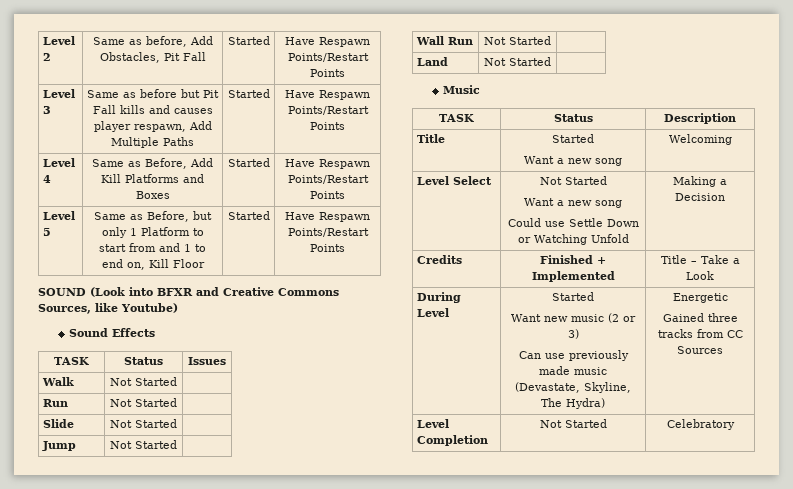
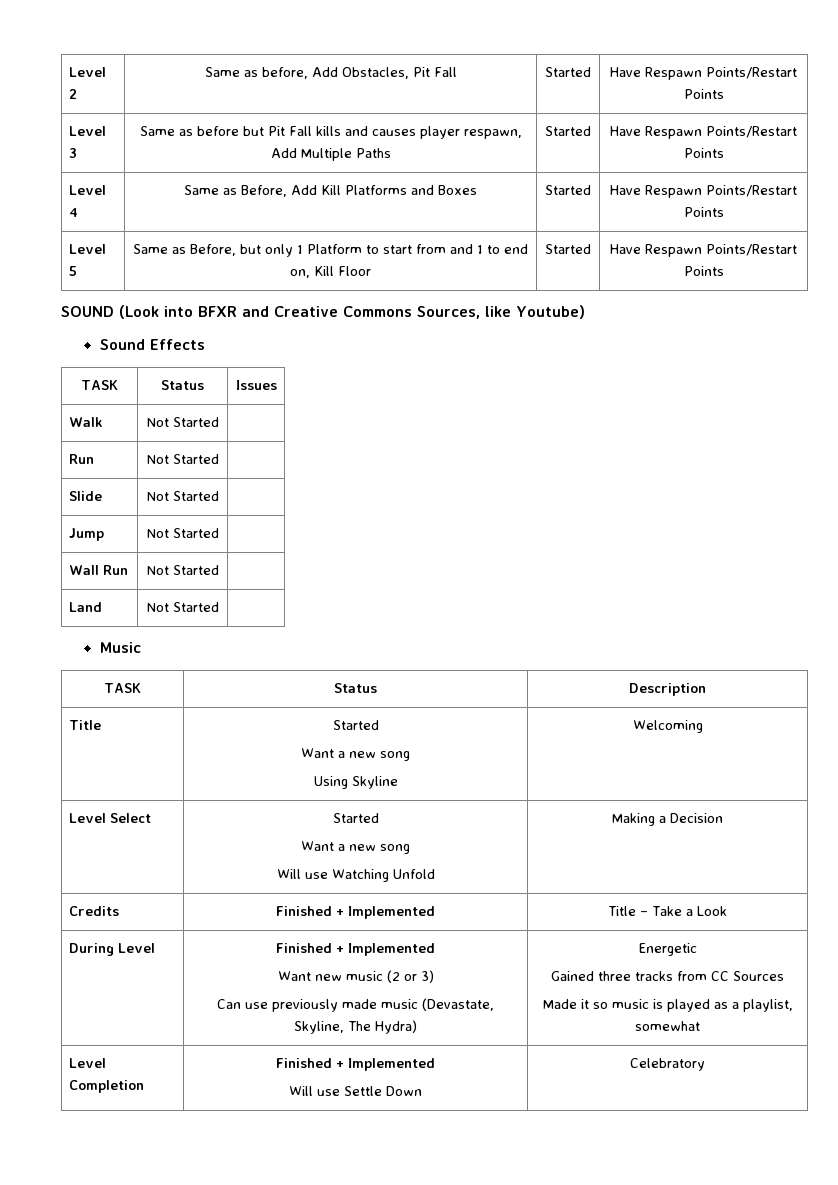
(622, 162) none -> [313,776,398,789] // Using Skyline
[539,176,607,185] [524,198,622,208] [507,218,639,227] [517,237,531,243] Not Started // Want a new song // Could use Settle Down or -> [332,813,379,823] [301,841,410,854] [276,869,328,879] Started // Want a new song // Will use
[552,292,594,301] Started -> [276,943,435,956] Finished + Implemented
[416,419,449,428] [416,435,488,446] [539,419,607,428] // Level Completion | Not Started -> [542,999,793,1012] [635,1021,700,1031] [68,1058,106,1068] [68,1080,144,1093] [276,1058,435,1071] [289,1086,422,1096] // Made it so music is played as a playlist, somewhat // Level Completion | Finished + Implemented // Will use Settle Down

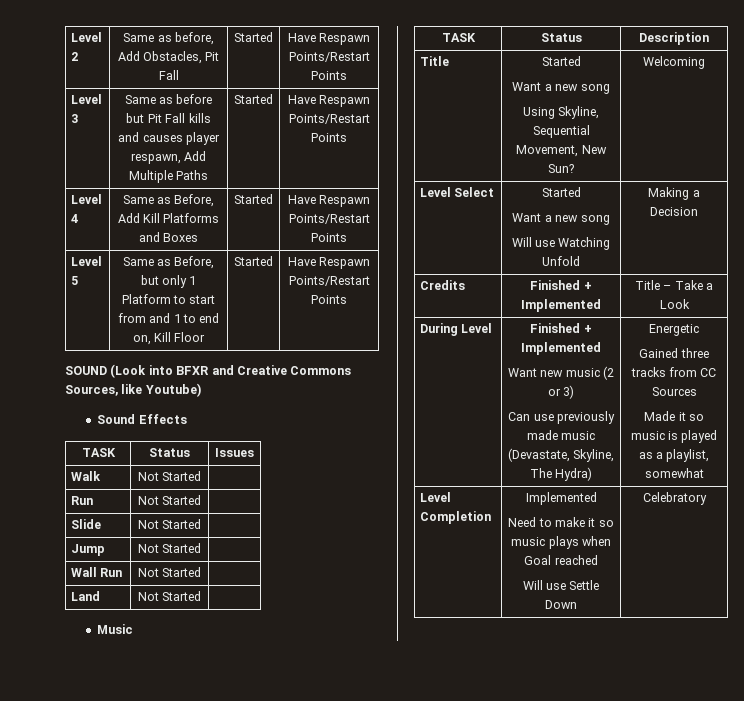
[351,776,398,789] Skyline -> [558,106,600,119] [532,125,590,138] [516,145,607,157] [548,164,574,173] Skyline, Sequential Movement, New Sun?
[276,1058,435,1071] Finished + Implemented -> [525,492,597,505] [508,517,614,527] [511,536,611,549] [524,555,598,565] Implemented // Need to make it so music plays when Goal reached

